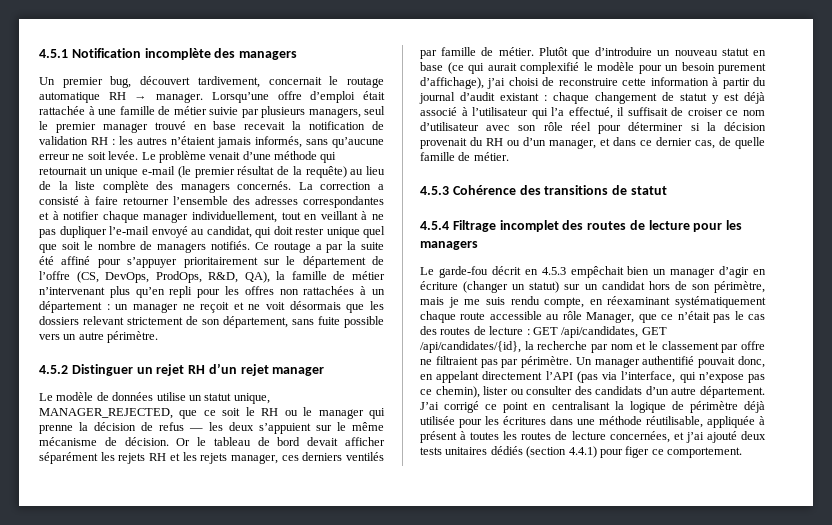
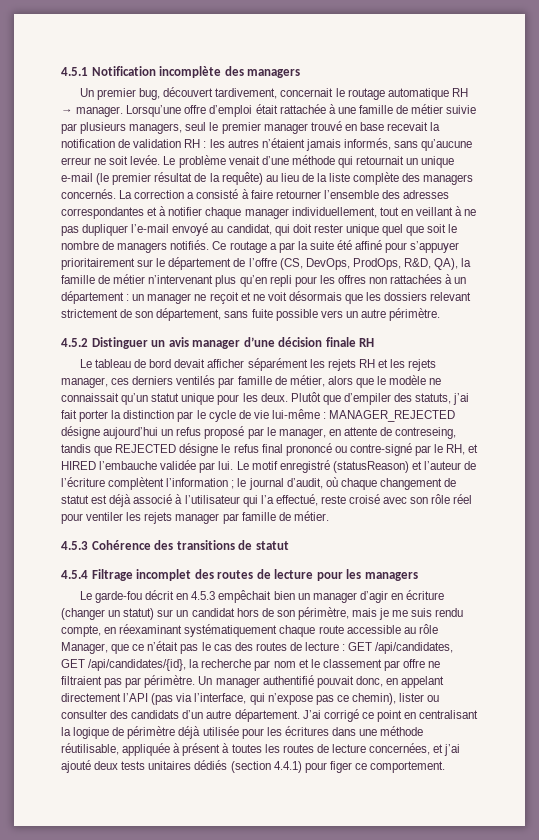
[156,363,325,376] [39,392,270,404] [39,407,386,419] [39,422,384,434] [39,437,207,446] rejet RH d’un rejet manager // Le modèle de données utilise un statut unique, MANAGER_REJECTED, que ce soit le RH ou le manager qui prenne la décision de refus — les deux s’appuient sur le même mécanisme de décision. Or le -> [168,337,375,349] [79,359,92,368] avis manager d’une décision finale RH // Le
[498,47,766,59] [420,62,766,74] [420,77,766,89] [419,92,547,104] métier. Plutôt que d’introduire un nouveau statut en base (ce qui aurait complexifié le modèle pour un besoin purement d’affichage), j’ai choisi de reconstruire cette information à partir du journal d’audit existant : -> [289,375,442,388] [61,392,470,405] [61,409,456,422] [61,426,457,439] [61,443,479,456] [61,460,477,473] [61,477,338,490] métier, alors que le modèle ne connaissait qu’un statut unique pour les deux. Plutôt que d’empiler des statuts, j’ai fait porter la distinction par le cycle de vie lui-même : MANAGER_REJECTED désigne aujourd’hui un refus proposé par le manager, en attente de contreseing, tandis que REJECTED désigne le refus final prononcé ou contre-signé par le RH, et HIRED l’embauche validée par lui. Le motif enregistré (statusReason) et l’auteur de l’écriture complètent l’information ; le journal d’audit, où
[712,95,719,104] y -> (89, 499) none
[617,107,765,116] [420,122,479,131] il suffisait de croiser ce nom d’utilisateur -> [320,494,381,504] reste croisé
[628,122,766,131] [420,137,765,149] déterminer si la décision provenait du RH ou d’un manager, et dans ce dernier cas, de quelle -> [86,512,239,524] ventiler les rejets manager par

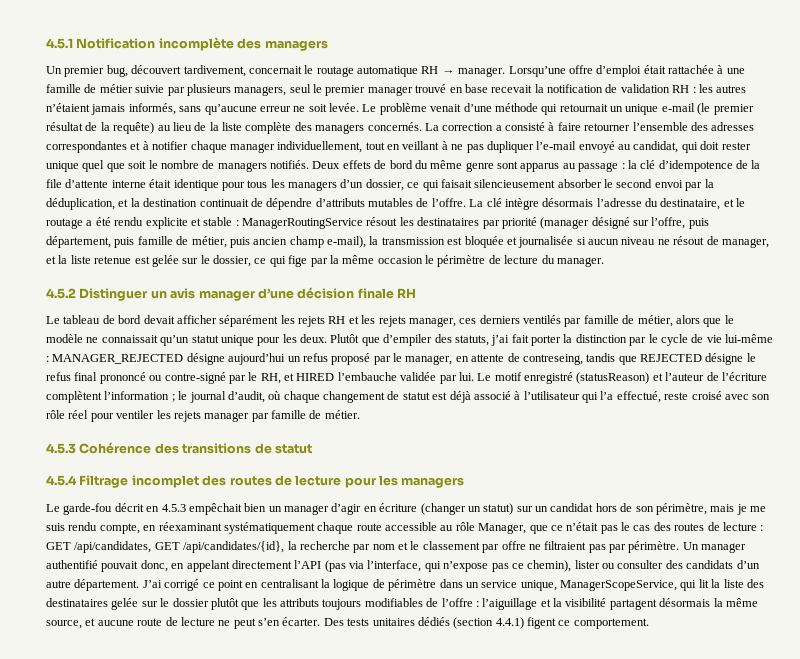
[212,240,460,253] [61,257,472,270] [61,274,467,287] [61,291,472,304] [61,308,441,321] Ce routage a par la suite été affiné pour s’appuyer prioritairement sur le département de l’offre (CS, DevOps, ProdOps, R&D, QA), la famille de métier n’intervenant plus qu’en repli pour les offres non rattachées à un département : un manager ne reçoit et ne voit désormais que les dossiers relevant strictement de son département, sans fuite possible vers un autre périmètre. -> [312,160,761,172] [46,179,714,191] [46,198,746,210] [46,217,709,229] [46,236,769,248] [46,255,604,267] Deux effets de bord du même genre sont apparus au passage : la clé d’idempotence de la file d’attente interne était identique pour tous les managers d’un dossier, ce qui faisait silencieusement absorber le second envoi par la déduplication, et la destination continuait de dépendre d’attributs mutables de l’offre. La clé intègre désormais l’adresse du destinataire, et le routage a été rendu explicite et stable : ManagerRoutingService résout les destinataires par priorité (manager désigné sur l’offre, puis département, puis famille de métier, puis ancien champ e-mail), la transmission est bloquée et journalisée si aucun niveau ne résout de manager, et la liste retenue est gelée sur le dossier, ce qui fige par la même occasion le périmètre de lecture du manager.
[178,726,424,739] [61,743,461,756] [61,760,119,773] déjà utilisée pour les écritures dans une méthode réutilisable, appliquée à présent à toutes les routes de lecture concernées, et j’ai ajouté deux -> [439,579,764,591] [46,598,758,610] [46,617,344,629] dans un service unique, ManagerScopeService, qui lit la liste des destinataires gelée sur le dossier plutôt que les attributs toujours modifiables de l’offre : l’aiguillage et la visibilité partagent désormais la même source, et aucune route de lecture ne peut s’en écarter. Des
[304,761,352,773] pour figer -> [527,617,556,629] figent

